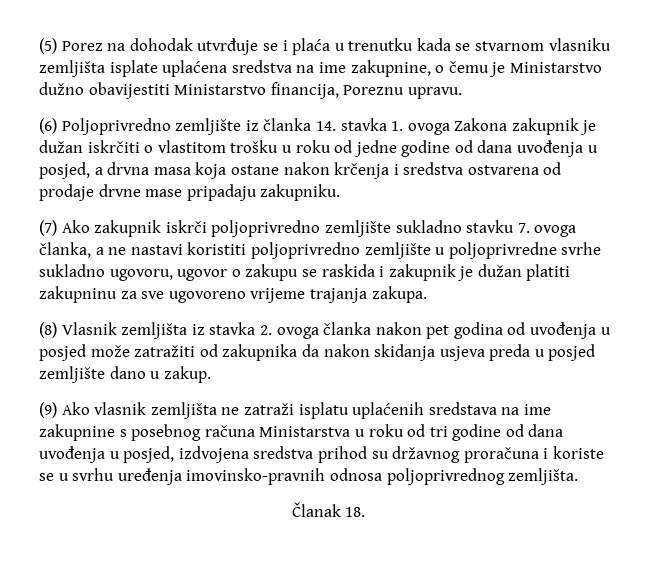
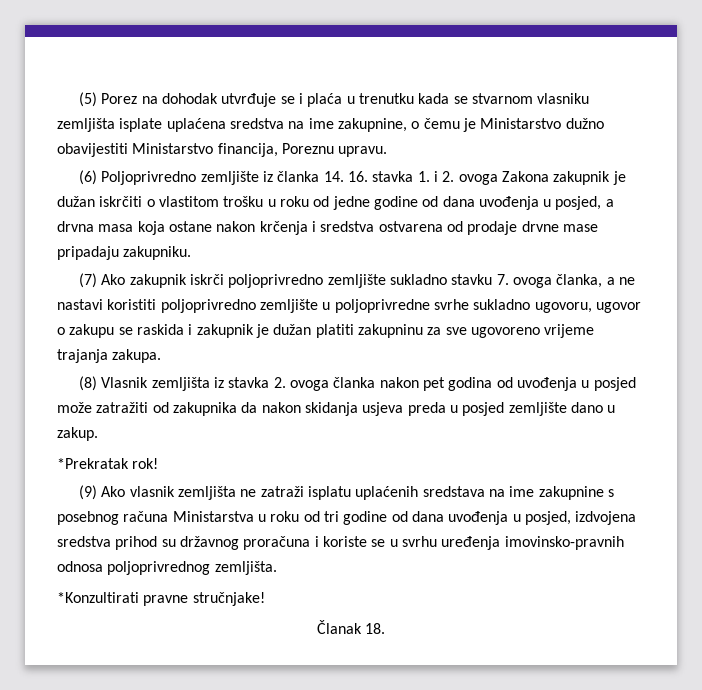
(336, 126) none -> [348,171,369,182] 16.
(404, 126) none -> [434,171,455,182] i 2.
(211, 374) none -> [57,458,159,469] // *Prekratak rok!
(579, 476) none -> [57,592,265,606] // *Konzultirati pravne stručnjake!

